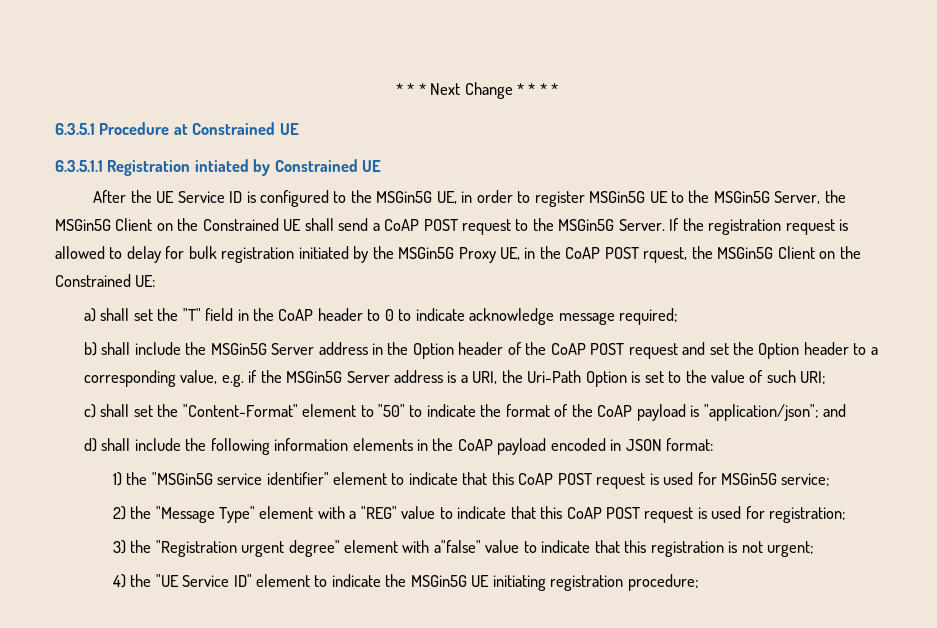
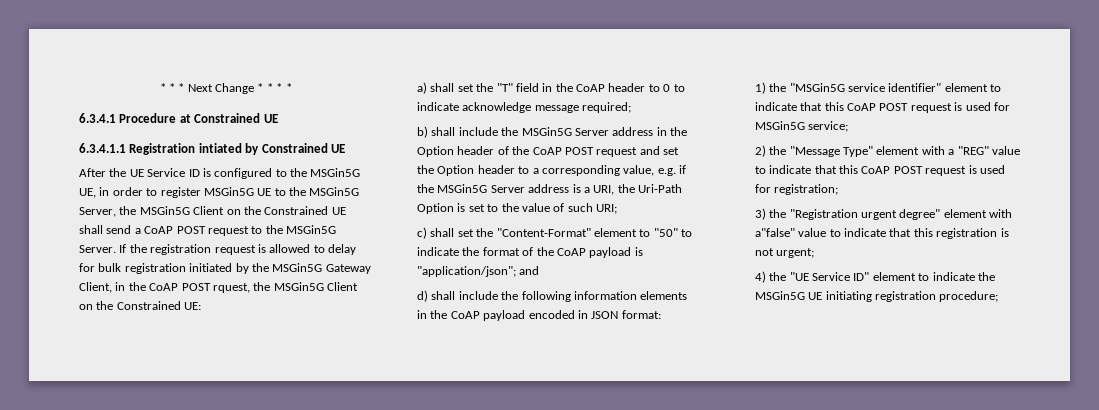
[55,123,95,135] 6.3.5.1 -> [79,113,116,123] 6.3.4.1
[55,160,103,172] 6.3.5.1.1 -> [79,143,126,153] 6.3.4.1.1
[458,247,521,263] Proxy UE, -> [325,264,371,274] [79,282,112,293] Gateway Client,

